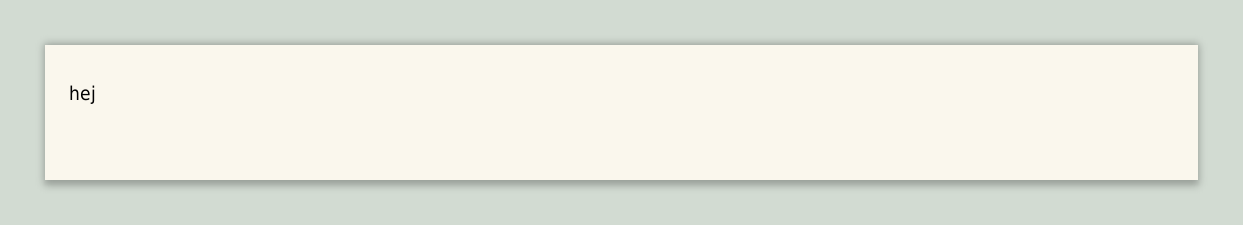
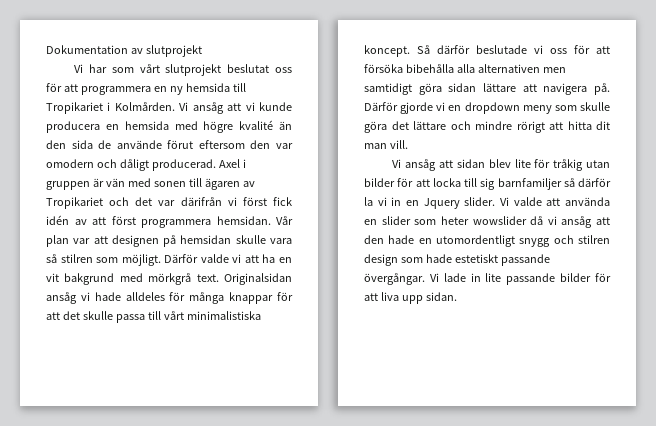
[69,85,96,104] hej -> [46,45,202,57] [74,64,292,76] [46,83,246,95] [46,102,292,114] [46,120,292,133] [46,140,293,149] [46,159,246,171] [46,178,255,190] [46,197,292,209] [46,215,293,228] [46,235,292,247] [46,254,292,266] [46,273,292,285] [46,292,293,304] [46,311,261,323] [364,45,610,57] [364,64,566,73] [364,83,610,95] [364,102,610,114] [364,121,610,133] [364,140,408,149] [392,159,610,171] [364,178,611,190] [364,197,610,209] [364,216,610,228] [364,235,610,247] [364,254,550,266] [364,273,611,285] [364,292,457,304] Dokumentation av slutprojekt // Vi har som vårt slutprojekt beslutat oss för att programmera en ny hemsida till Tropikariet i Kolmården. Vi ansåg att vi kunde producera en hemsida med högre kvalité än den sida de använde förut eftersom den var omodern och dåligt producerad. Axel i gruppen är vän med sonen till ägaren av Tropikariet och det var därifrån vi först fick idén av att först programmera hemsidan. Vår plan var att designen på hemsidan skulle vara så stilren som möjligt. Därför valde vi att ha en vit bakgrund med mörkgrå text. Originalsidan ansåg vi hade alldeles för många knappar för att det skulle passa till vårt minimalistiska koncept. Så därför beslutade vi oss för att försöka bibehålla alla alternativen men samtidigt göra sidan lättare att navigera på. Därför gjorde vi en dropdown meny som skulle göra det lättare och mindre rörigt att hitta dit man vill. // Vi ansåg att sidan blev lite för tråkig utan bilder för att locka till sig barnfamiljer så därför la vi in en Jquery slider. Vi valde att använda en slider som heter wowslider då vi ansåg att den hade en utomordentligt snygg och stilren design som hade estetiskt passande övergångar. Vi lade in lite passande bilder för att liva upp sidan.

